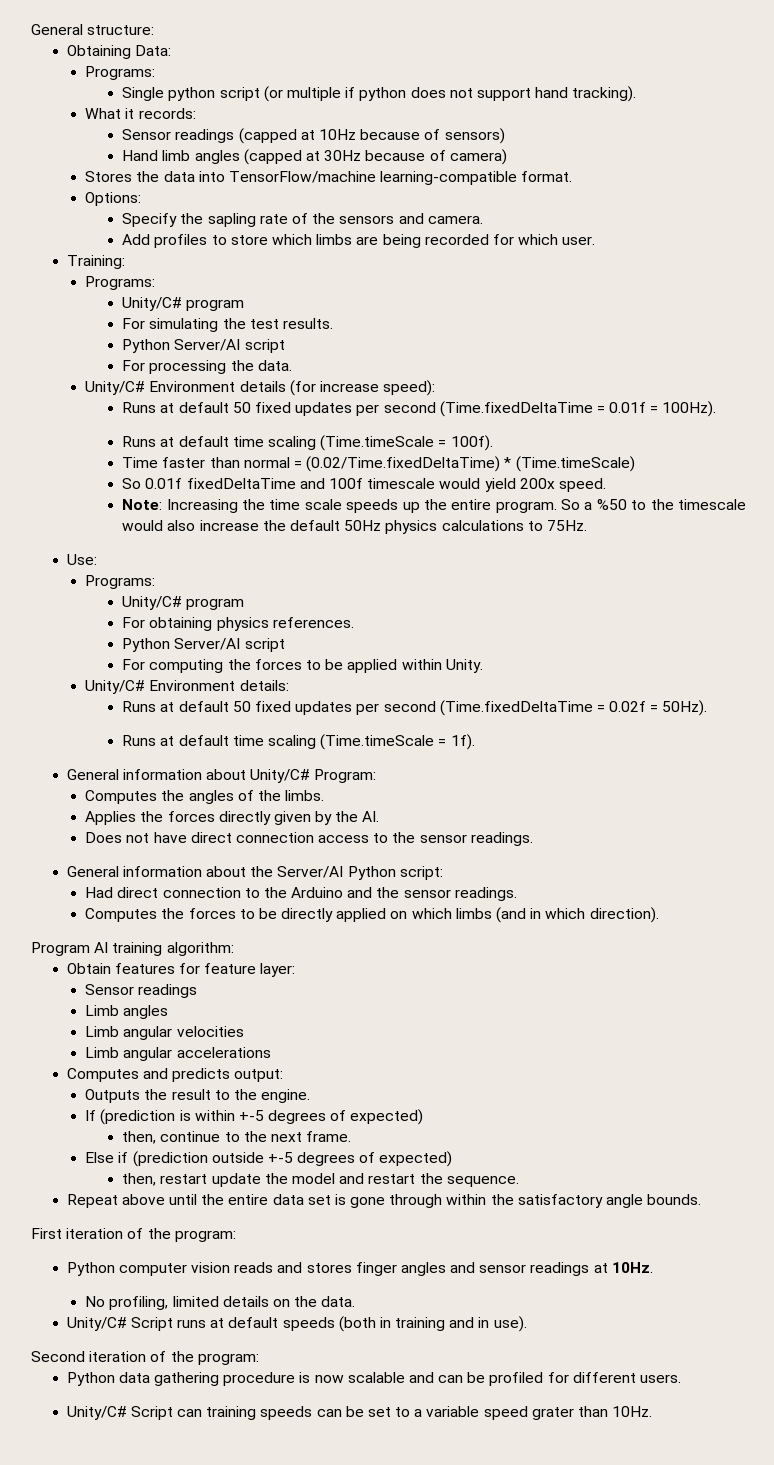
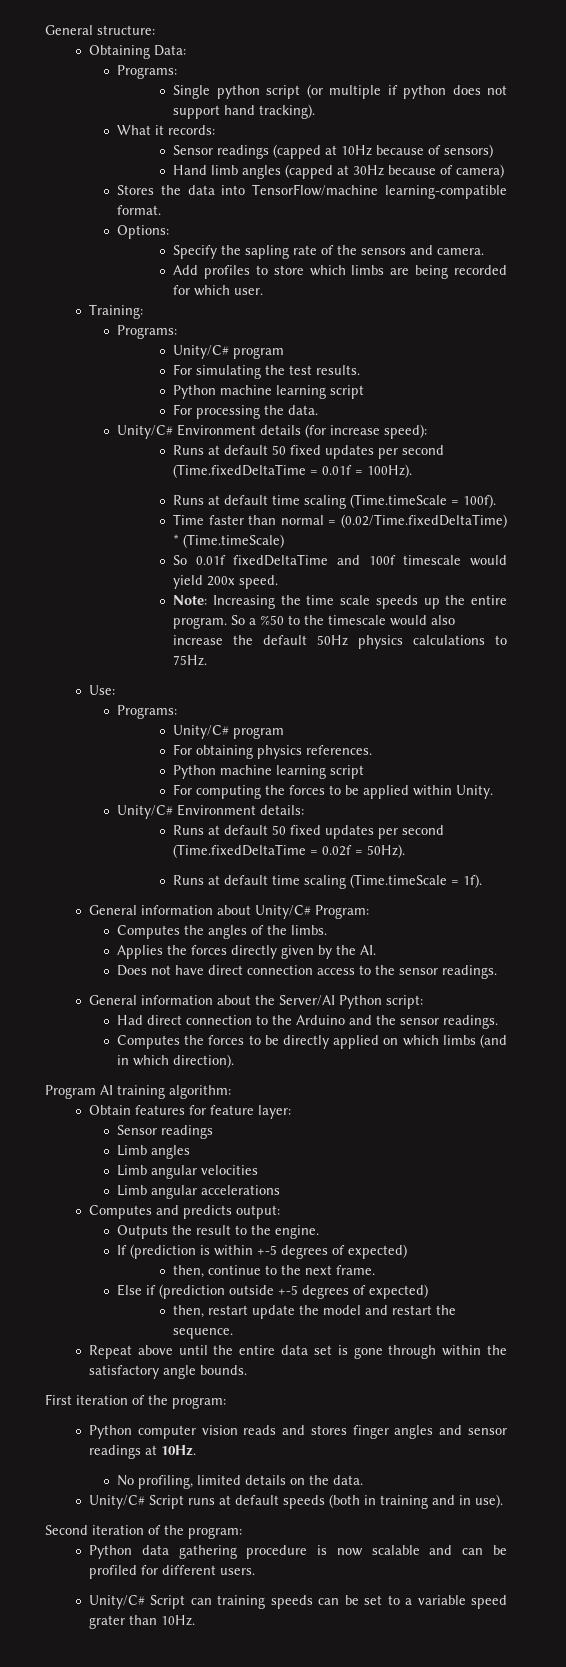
[174,339,241,351] Server/AI -> [220,385,327,399] machine learning
[174,638,241,650] Server/AI -> [220,765,327,779] machine learning

